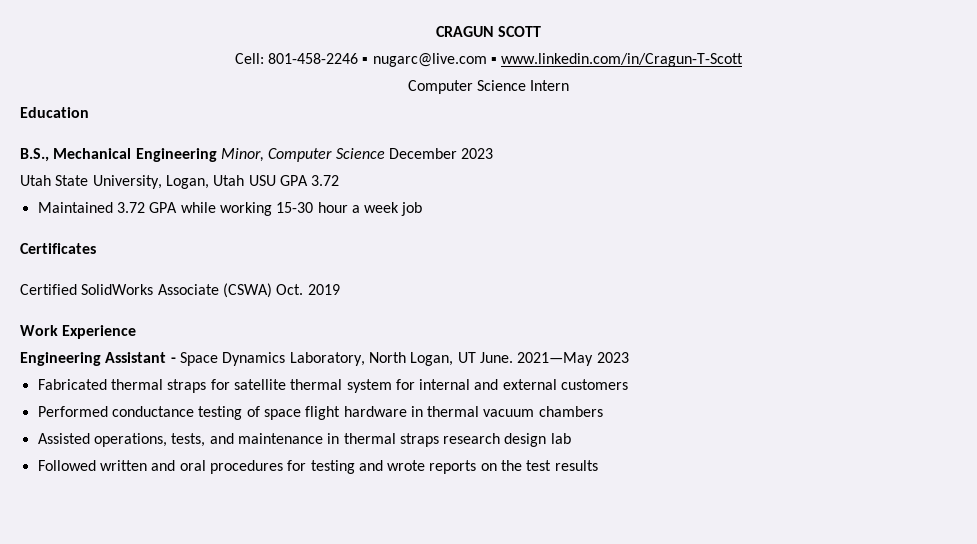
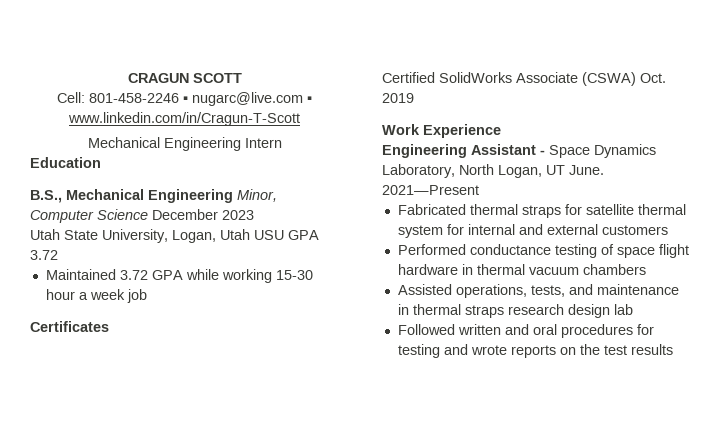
[407,80,526,94] Computer Science -> [87,137,241,151] Mechanical Engineering
[517,352,629,366] 2021—May 2023 -> [382,185,479,195] 2021—Present

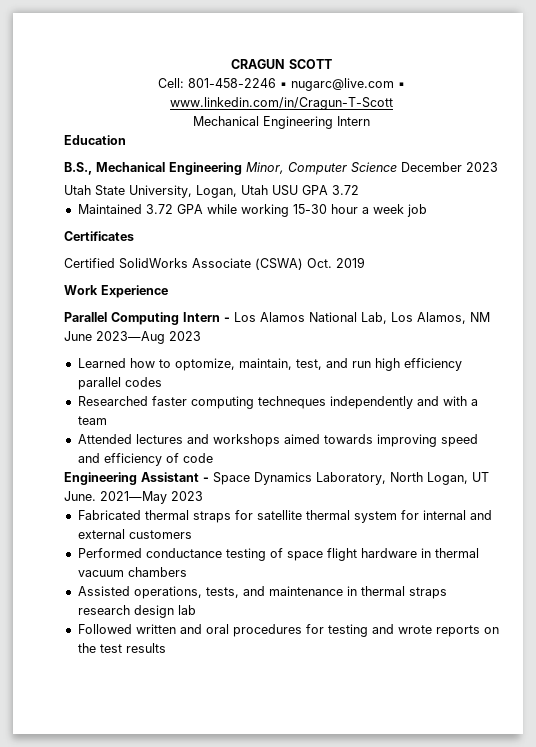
(501, 131) none -> [64,312,490,325] [64,331,201,344] [77,358,462,371] [77,377,162,390] [77,396,478,409] [77,416,107,425] [77,434,478,447] [77,453,213,466] // Parallel Computing Intern - Los Alamos National Lab, Los Alamos, NM June 2023—Aug 2023 // Learned how to optomize, maintain, test, and run high efficiency parallel codes // Researched faster computing techneques independently and with a team // Attended lectures and workshops aimed towards improving speed and efficiency of code
[382,185,479,195] 2021—Present -> [100,491,203,504] 2021—May 2023

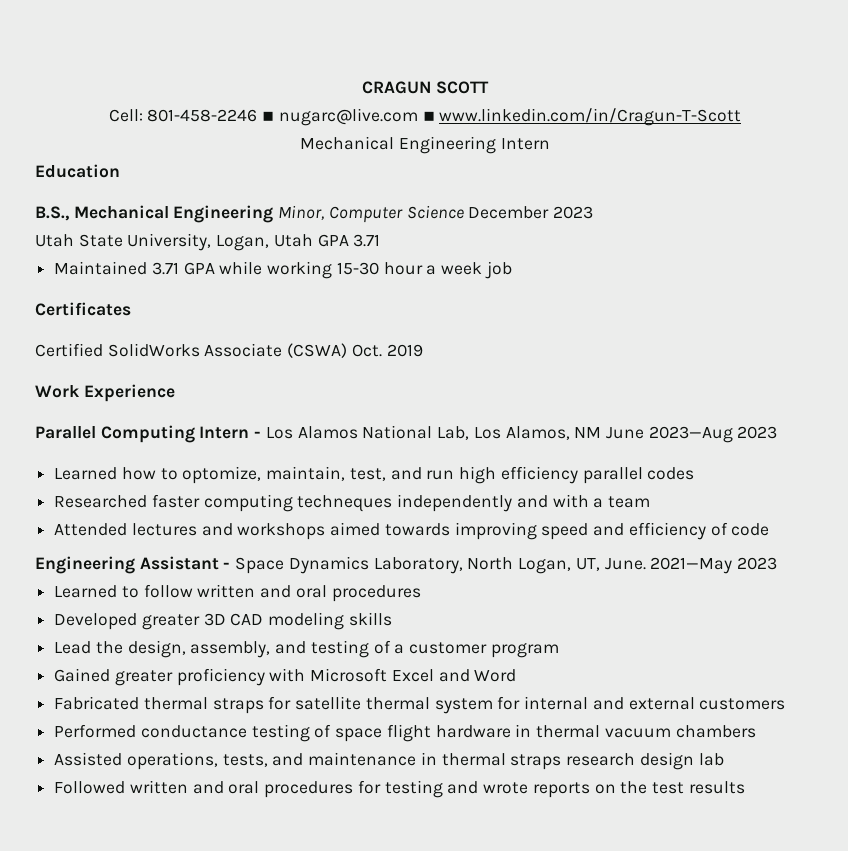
[272,185,359,196] USU GPA 3.72 -> [317,234,381,247] GPA 3.71
[145,204,173,214] 3.72 -> [151,262,179,275] 3.71
[472,472,489,482] UT -> [575,558,600,571] UT,
(203, 496) none -> [54,584,421,602] [54,612,392,630] [54,640,559,658] [54,668,517,686] // Learned to follow written and oral procedures // Developed greater 3D CAD modeling skills // Lead the design, assembly, and testing of a customer program // Gained greater proficiency with Microsoft Excel and Word

